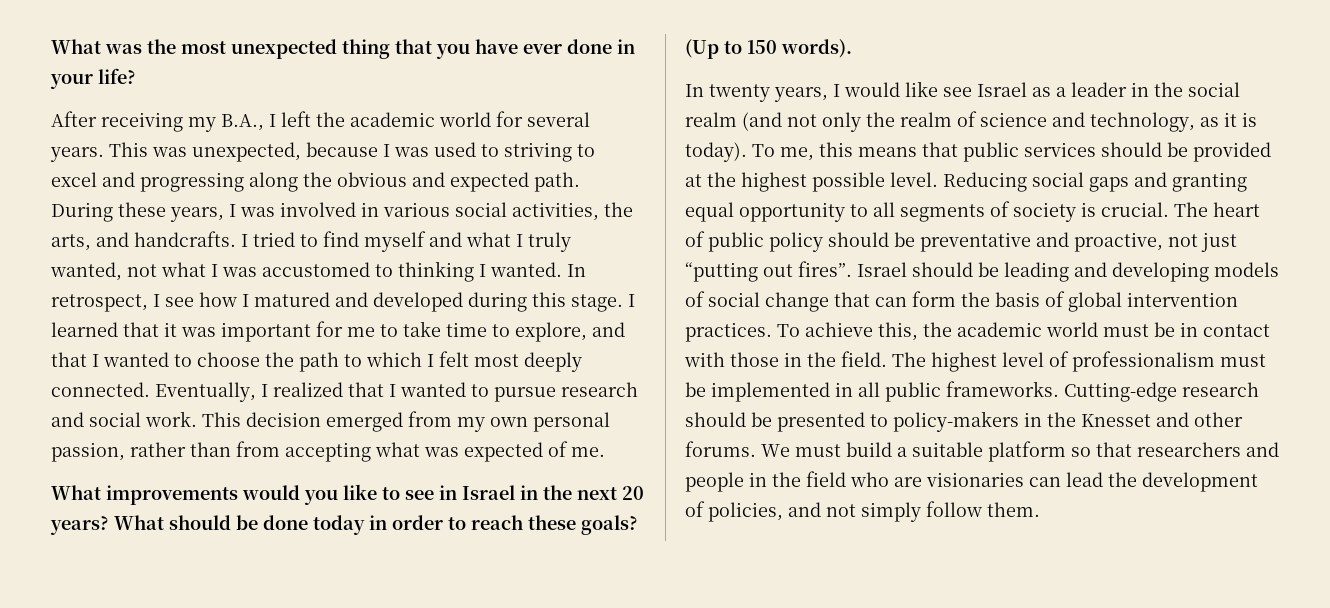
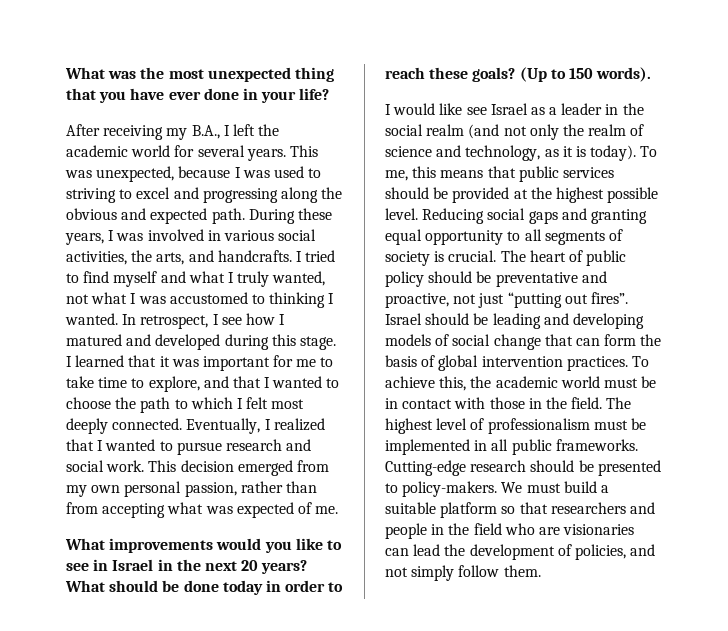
[685,84,828,102] In twenty years, -> (652, 74) none
[893,411,1243,432] [685,441,756,457] policy-makers in the Knesset and other forums. -> [402,481,498,497] policy-makers.

